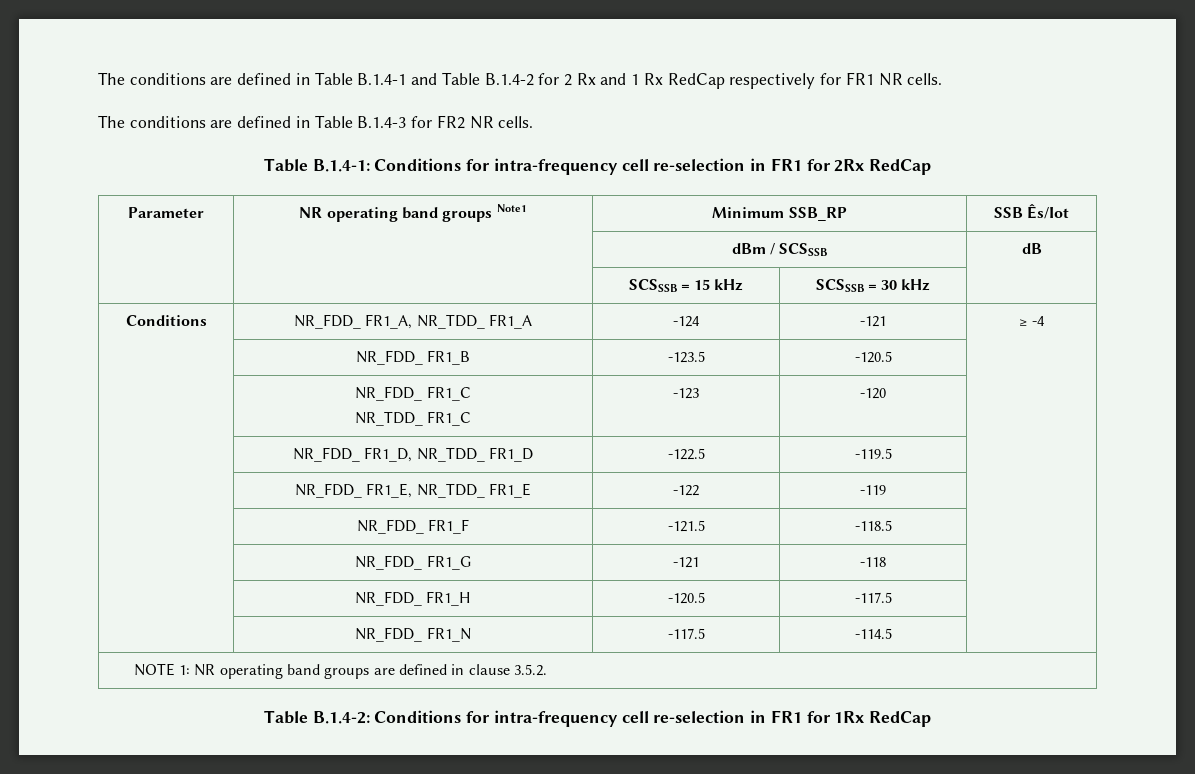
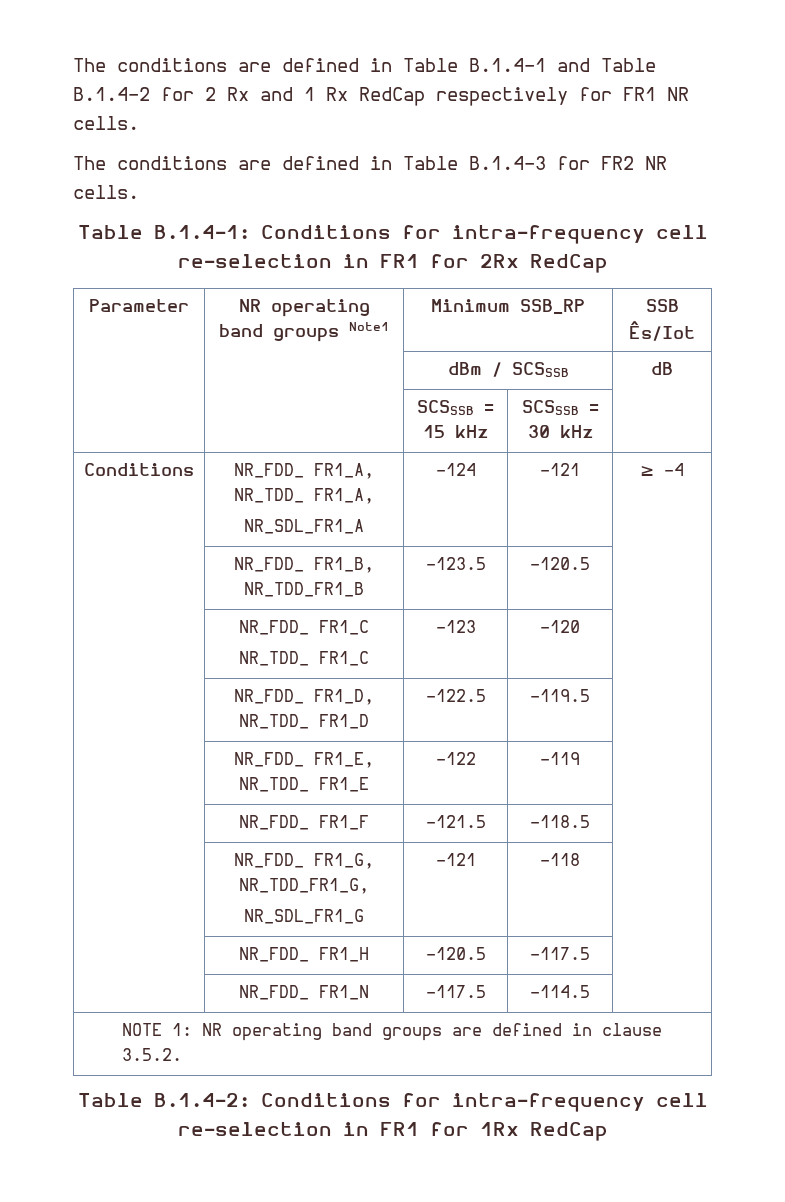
[488,314,532,329] FR1_A -> [314,488,374,504] [243,519,364,534] FR1_A, // NR_SDL_FR1_A
[427,350,471,365] FR1_B -> [314,557,374,573] [243,582,364,597] FR1_B, NR_TDD_FR1_B
[426,555,471,570] FR1_G -> [314,853,374,869] [238,878,369,894] [243,909,364,924] FR1_G, NR_TDD_FR1_G, // NR_SDL_FR1_G

